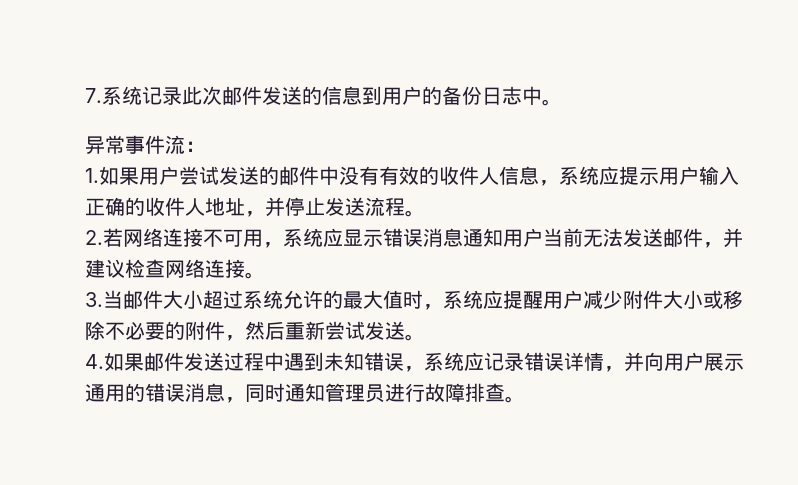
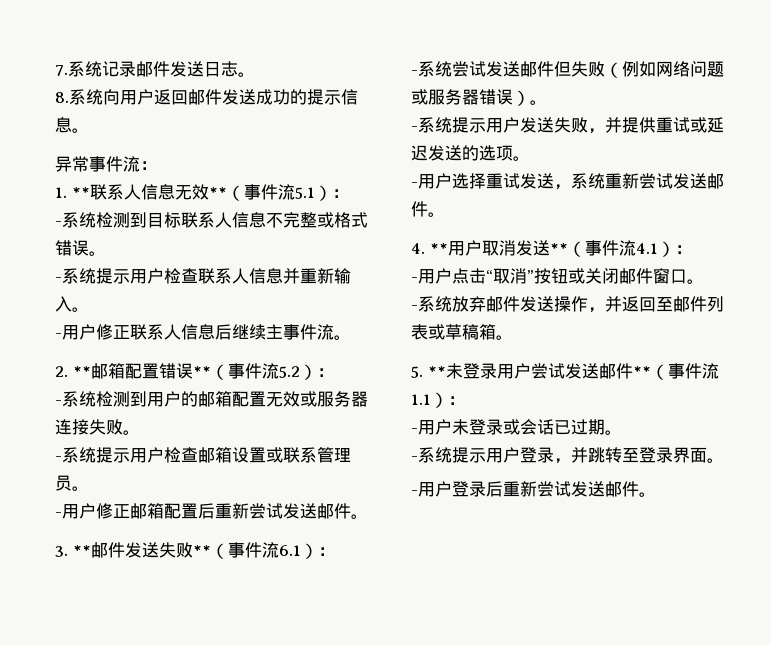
[182,86,542,105] 此次邮件发送的信息到用户的备份日志中 -> [136,61,255,77] [55,89,358,105] [55,117,72,133] 邮件发送日志。 // 8.系统向用户返回邮件发送成功的提示信息
[99,166,739,186] [85,197,425,217] [85,228,743,248] [85,259,265,279] [85,290,743,310] [85,321,425,341] [85,352,744,372] [85,383,505,403] 如果用户尝试发送的邮件中没有有效的收件人信息，系统应提示用户输入正确的收件人地址，并停止发送流程。 // 2.若网络连接不可用，系统应显示错误消息通知用户当前无法发送邮件，并建议检查网络连接。 // 3.当邮件大小超过系统允许的最大值时，系统应提醒用户减少附件大小或移除不必要的附件，然后重新尝试发送。 // 4.如果邮件发送过程中遇到未知错误，系统应记录错误详情，并向用户展示通用的错误消息，同时通知管理员进行故障排查 -> [71,184,349,201] [55,212,368,228] [55,240,106,256] [55,268,351,284] [55,296,89,312] [55,324,351,340] [55,363,334,380] [55,391,368,407] [55,419,140,435] [55,447,351,463] [55,475,89,491] [55,503,368,519] [55,542,335,559] [411,61,724,78] [411,89,547,106] [411,117,724,134] [411,145,530,161] [411,173,724,190] [411,201,445,217] [411,240,692,257] [411,268,704,284] [411,296,724,313] [411,324,513,340] [411,363,719,380] [411,392,465,408] [411,419,622,435] [411,447,724,464] [411,481,639,497] **联系人信息无效**（事件流5.1）： // -系统检测到目标联系人信息不完整或格式错误。 // -系统提示用户检查联系人信息并重新输入。 // -用户修正联系人信息后继续主事件流。 // 2. **邮箱配置错误**（事件流5.2）： // -系统检测到用户的邮箱配置无效或服务器连接失败。 // -系统提示用户检查邮箱设置或联系管理员。 // -用户修正邮箱配置后重新尝试发送邮件。 // 3. **邮件发送失败**（事件流6.1）： // -系统尝试发送邮件但失败（例如网络问题或服务器错误）。 // -系统提示用户发送失败，并提供重试或延迟发送的选项。 // -用户选择重试发送，系统重新尝试发送邮件。 // 4. **用户取消发送**（事件流4.1）： // -用户点击“取消”按钮或关闭邮件窗口。 // -系统放弃邮件发送操作，并返回至邮件列表或草稿箱。 // 5. **未登录用户尝试发送邮件**（事件流1.1）： // -用户未登录或会话已过期。 // -系统提示用户登录，并跳转至登录界面。 // -用户登录后重新尝试发送邮件

